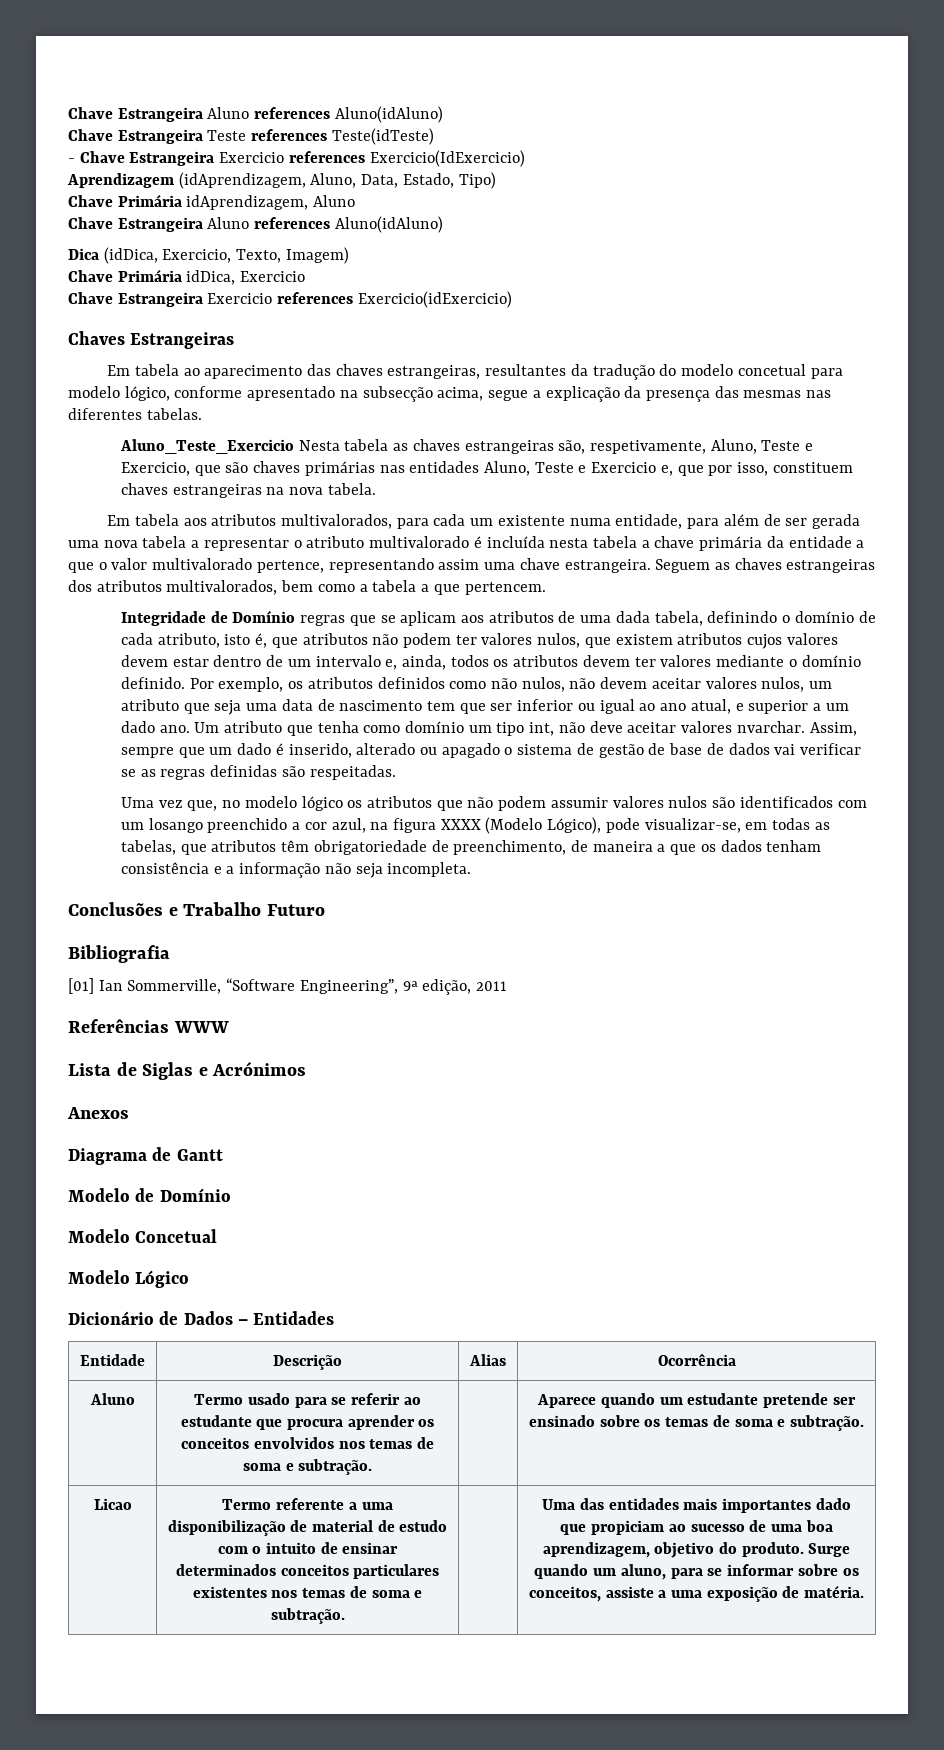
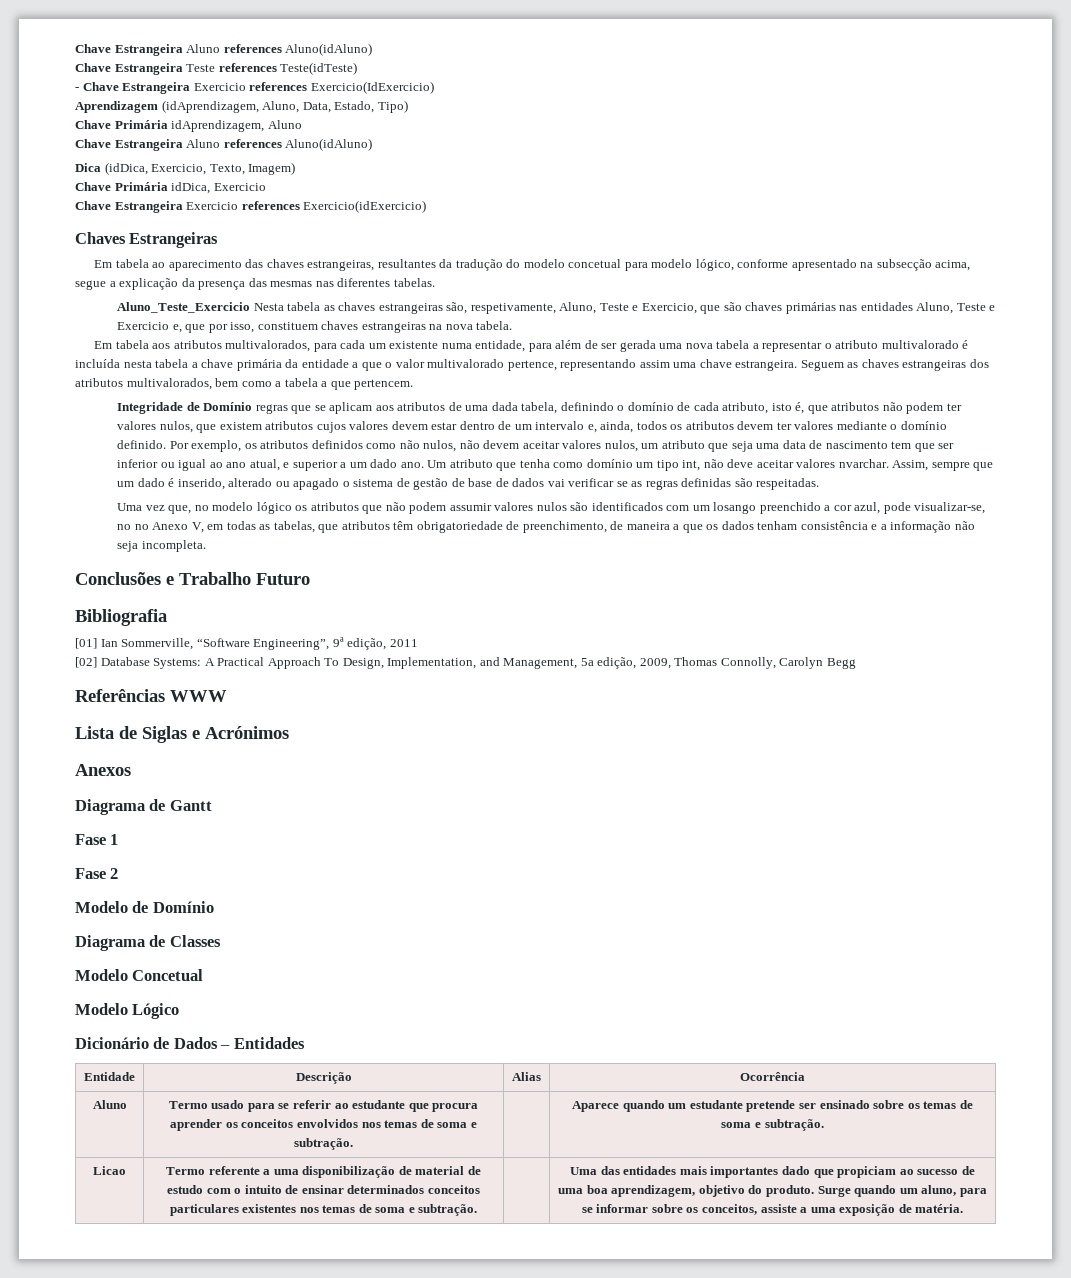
[370,817,741,834] na figura XXXX (Modelo Lógico), pode visualizar-se, -> [883,502,986,514] [117,522,204,533] pode visualizar-se, no no Anexo V,
(508, 986) none -> [75,657,856,669] // [02] Database Systems: A Practical Approach To Design, Implementation, and Management, 5a edição, 2009, Thomas Connolly, Carolyn Begg
(223, 1155) none -> [75,834,119,845] [75,868,119,879] // Fase 1 // Fase 2
(231, 1195) none -> [75,935,221,951] // Diagrama de Classes

